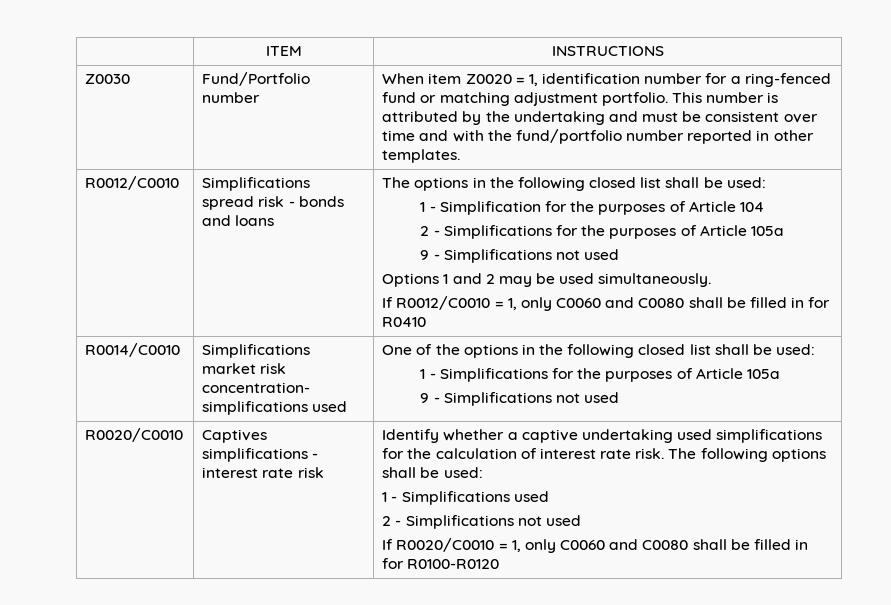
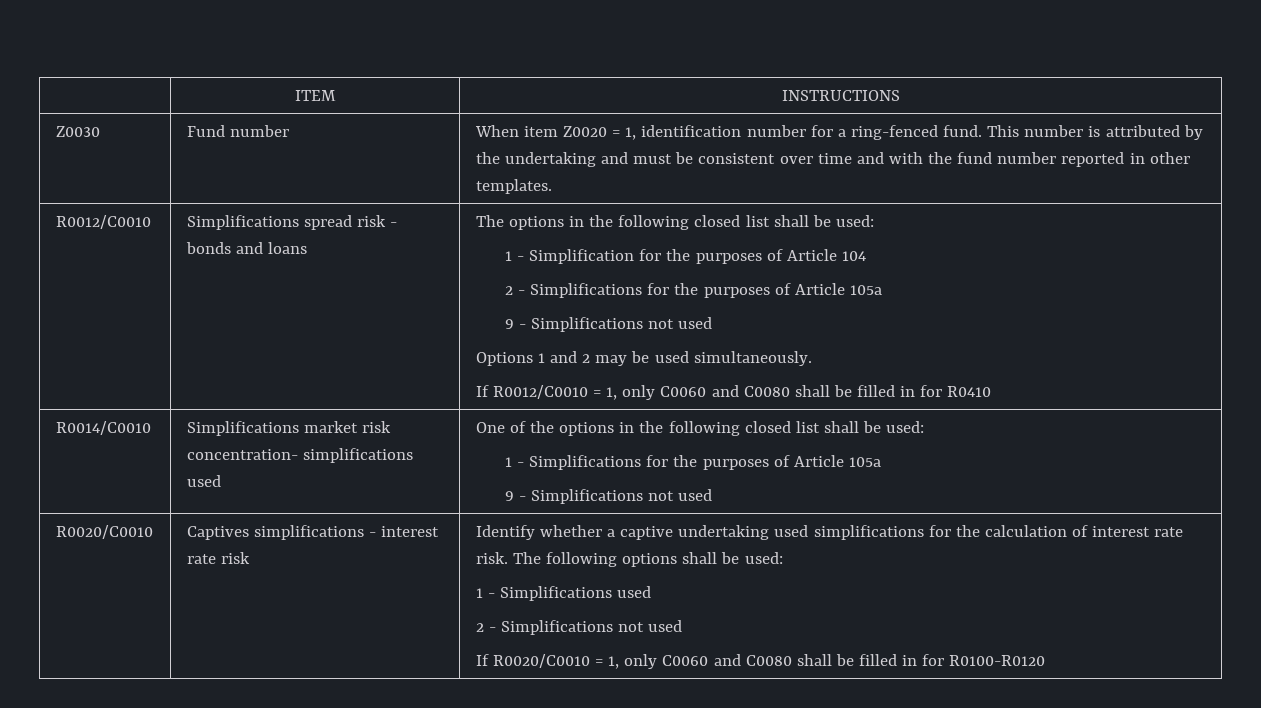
[202,72,311,86] Fund/Portfolio -> [186,125,225,137] Fund
[382,92,668,106] fund or matching adjustment portfolio. -> [943,125,983,137] fund.
[515,129,622,144] fund/portfolio -> [957,152,993,164] fund

